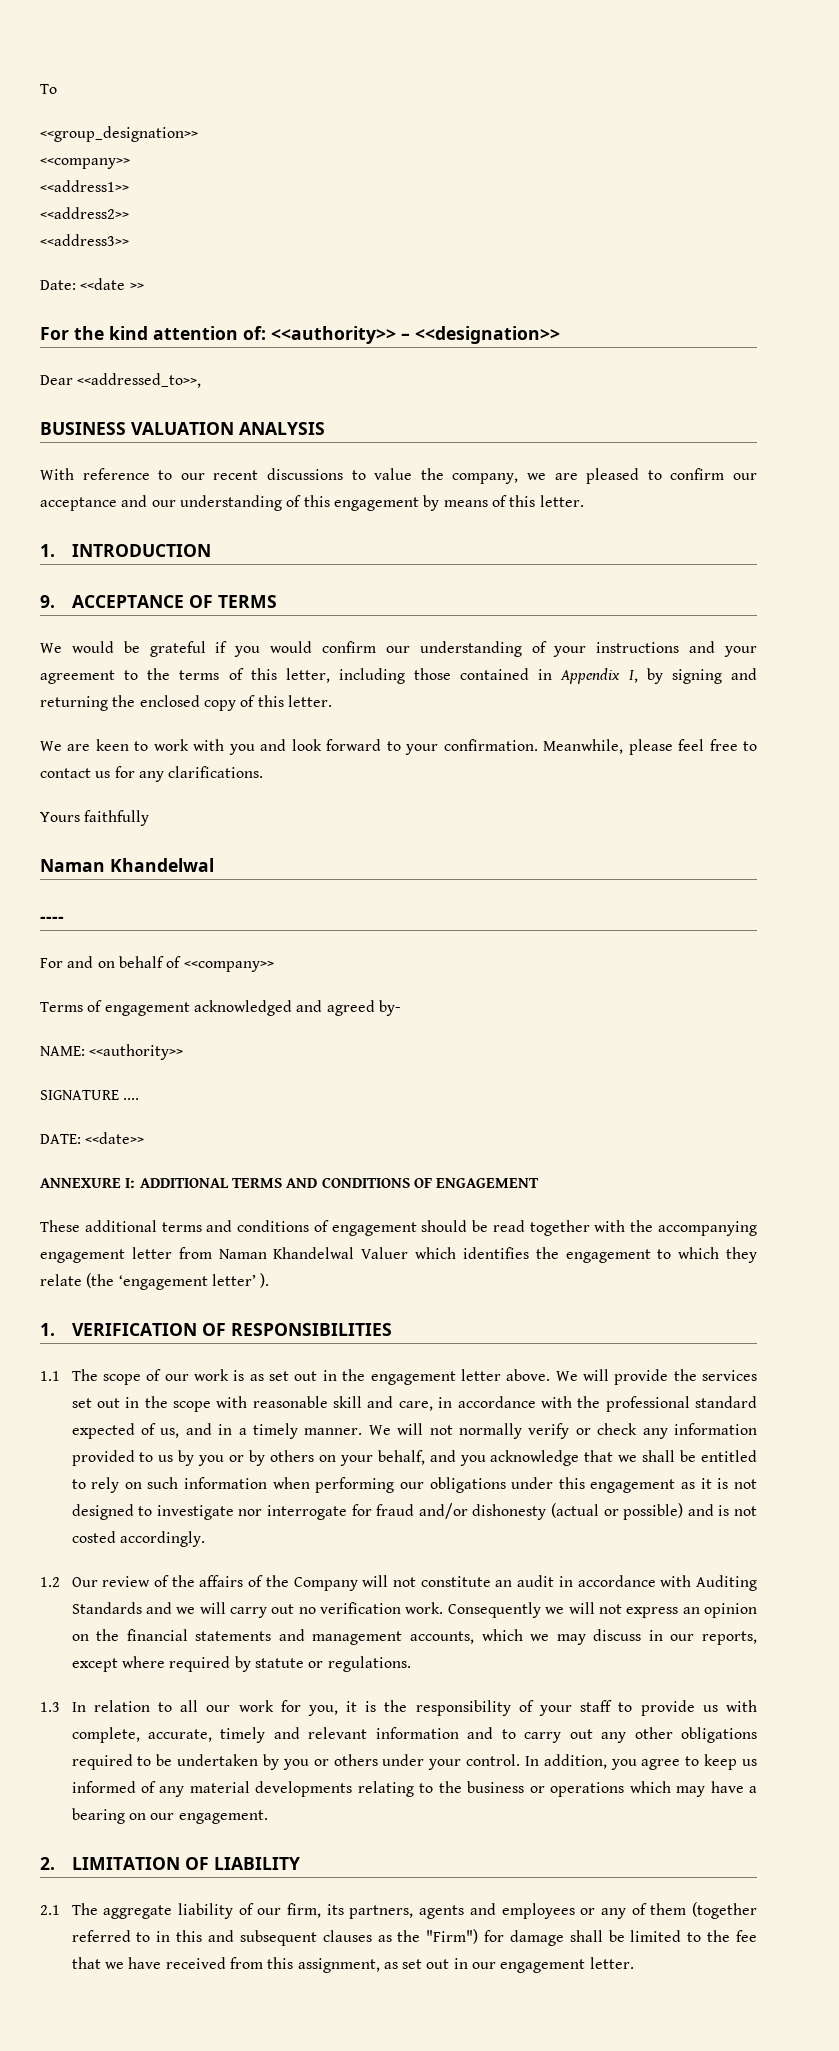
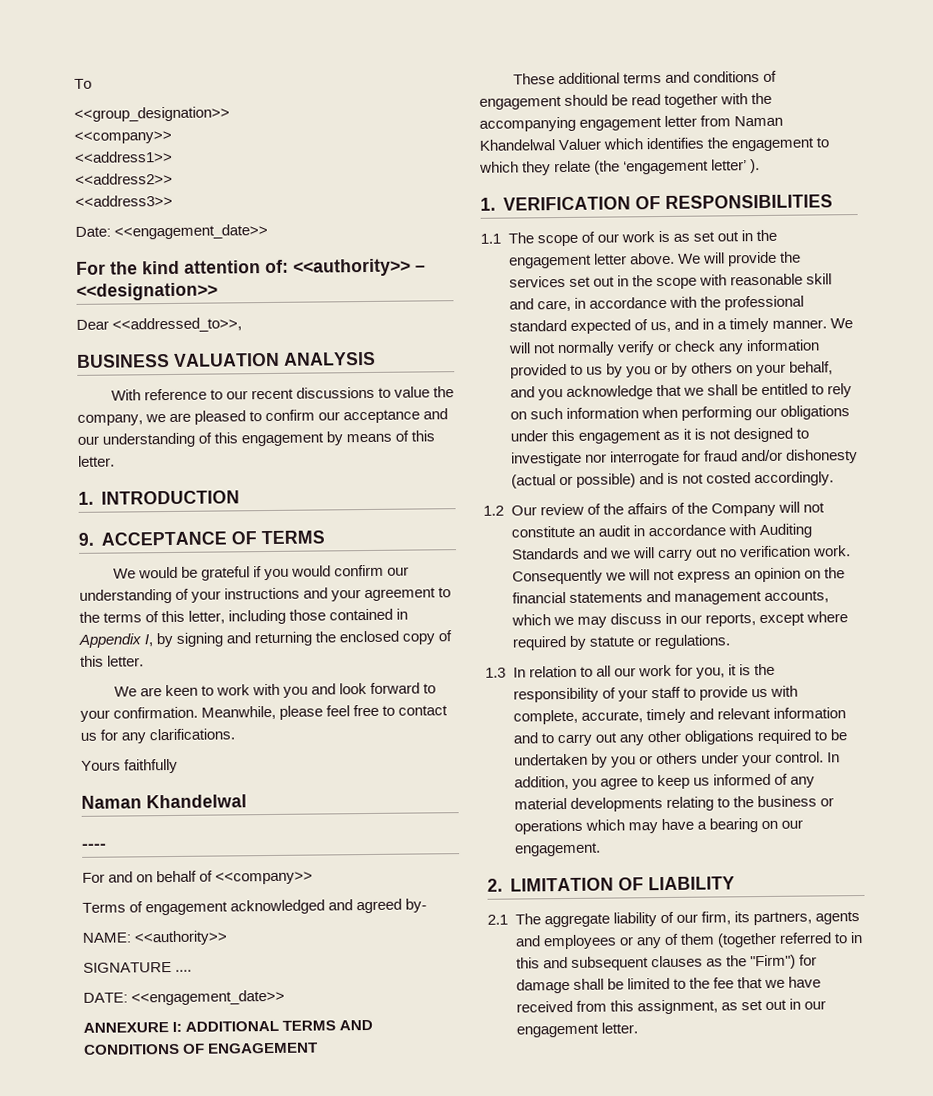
[80,278,144,290] <<date >> -> [114,223,269,240] <<engagement_date>>
[85,1132,145,1144] <<date>> -> [131,989,286,1006] <<engagement_date>>

